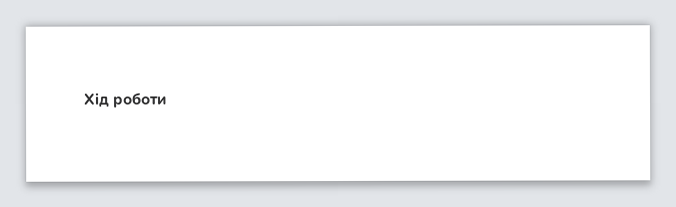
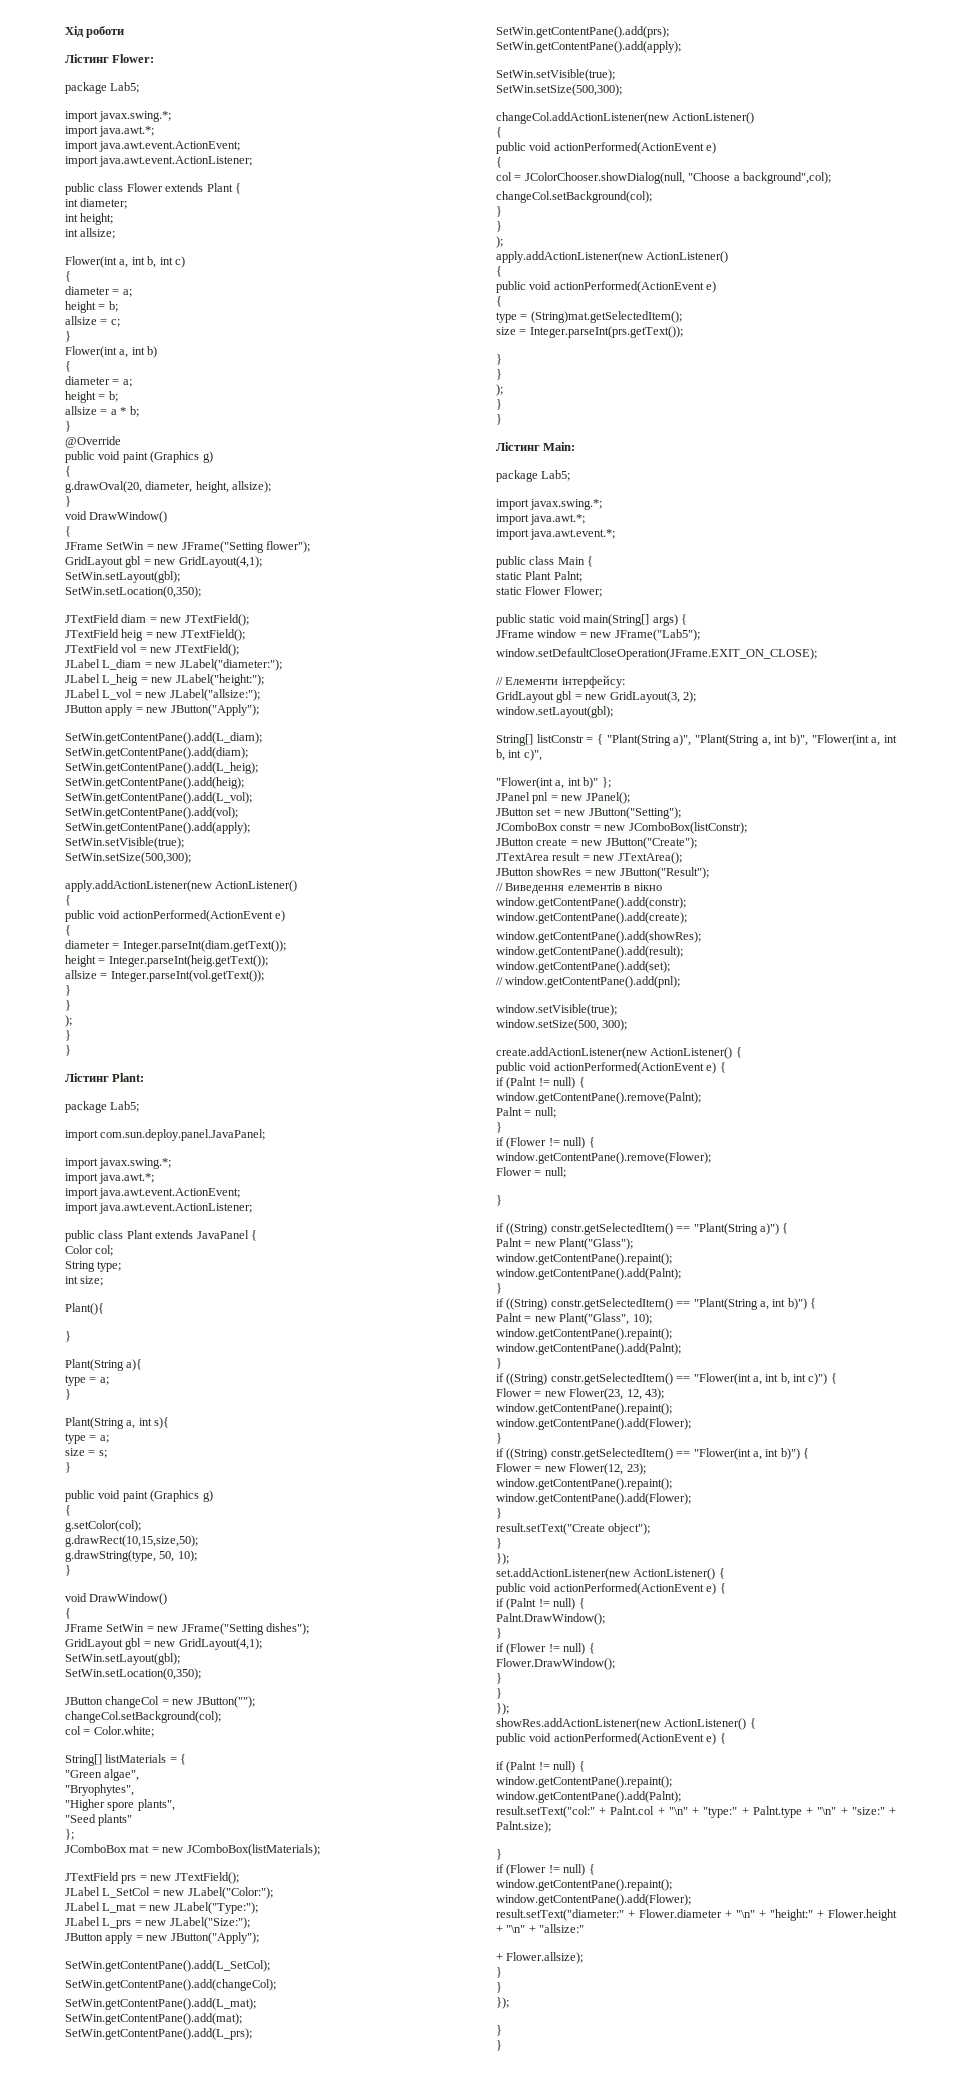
(168, 100) none -> [65,54,155,63] [65,82,140,94] [65,111,172,122] [65,126,155,137] [65,141,241,152] [65,156,253,167] [65,183,241,195] [65,198,128,209] [65,213,114,225] [65,228,116,239] [65,256,185,268] [65,271,71,282] [65,286,132,297] [65,301,118,313] [65,316,120,327] [65,331,71,342] [65,346,158,358] [65,361,71,372] [65,376,132,387] [65,391,118,403] [65,406,139,417] [65,421,71,432] [65,436,121,448] [65,451,213,463] [65,466,71,477] [65,481,272,493] [65,496,71,507] [65,511,168,523] [65,526,71,537] [65,541,310,553] [65,556,262,568] [65,571,180,583] [65,586,201,598] [65,614,249,626] [65,629,245,641] [65,644,239,656] [65,659,282,671] [65,674,264,686] [65,689,260,701] [65,704,259,716] [65,732,262,744] [65,747,248,759] [65,762,258,774] [65,777,244,789] [65,792,252,804] [65,807,238,819] [65,822,250,834] [65,837,184,849] [65,852,191,864] [65,880,298,892] [65,895,71,906] [65,910,286,922] [65,925,71,936] [65,940,286,952] [65,955,268,967] [65,970,264,982] [65,985,71,996] [65,1000,71,1011] [65,1015,72,1027] [65,1030,71,1041] [65,1045,71,1056] [65,1073,145,1082] [65,1101,140,1113] [65,1129,266,1141] [65,1158,172,1169] [65,1173,155,1184] [65,1188,241,1199] [65,1203,253,1214] [65,1230,257,1242] [65,1245,114,1256] [65,1261,122,1272] [65,1276,104,1286] [65,1303,104,1315] [65,1331,71,1342] [65,1359,143,1371] [65,1375,109,1386] [65,1389,71,1400] [65,1417,170,1429] [65,1433,109,1444] [65,1448,107,1458] [65,1462,71,1473] [65,1490,213,1502] [65,1505,71,1516] [65,1520,141,1532] [65,1535,198,1547] [65,1550,197,1562] [65,1565,71,1576] [65,1593,168,1605] [65,1608,71,1619] [65,1623,309,1635] [65,1638,262,1650] [65,1653,180,1665] [65,1668,201,1680] [65,1696,255,1708] [65,1711,221,1723] [65,1726,154,1737] [65,1754,187,1766] [65,1769,140,1781] [65,1784,134,1796] [65,1799,175,1811] [65,1814,133,1826] [65,1829,74,1840] [65,1844,320,1856] [65,1872,239,1884] [65,1887,273,1899] [65,1902,258,1914] [65,1917,250,1929] [65,1932,259,1944] [65,1960,270,1972] [65,1979,276,1991] [65,1998,256,2010] [65,2013,242,2025] [65,2028,252,2040] [496,26,669,38] [496,41,681,53] [496,69,615,81] [496,84,622,96] [496,112,755,124] [496,127,502,138] [496,142,717,154] [496,157,502,168] [496,172,831,184] [496,191,652,203] [496,206,502,217] [496,221,502,232] [496,236,503,248] [496,251,729,263] [496,266,502,277] [496,281,717,293] [496,296,502,307] [496,311,682,323] [496,326,683,338] [496,354,502,365] [496,369,502,380] [496,384,503,396] [496,399,502,410] [496,414,502,425] [496,442,576,451] [496,470,571,482] [496,499,603,510] [496,514,586,525] [496,529,616,540] [496,556,594,568] [496,571,582,582] [496,586,602,597] [496,614,687,626] [496,629,700,641] [496,648,817,660] [496,675,625,688] [496,691,696,703] [496,706,613,718] [496,734,898,746] [496,749,542,761] [496,777,611,789] [496,792,630,804] [496,807,681,819] [496,822,747,834] [496,837,697,849] [496,852,682,864] [496,867,709,879] [496,883,662,894] [496,897,686,909] [496,912,687,924] [496,931,701,943] [496,946,683,958] [496,961,670,973] [496,976,681,988] [496,1004,617,1016] [496,1019,628,1031] [496,1047,742,1059] [496,1062,726,1074] [496,1077,585,1089] [496,1092,701,1104] [496,1107,556,1118] [496,1122,502,1133] [496,1137,595,1149] [496,1152,711,1164] [496,1167,566,1178] [496,1195,502,1206] [496,1223,789,1235] [496,1238,634,1250] [496,1253,672,1265] [496,1268,681,1280] [496,1283,502,1294] [496,1298,816,1310] [496,1313,652,1325] [496,1328,672,1340] [496,1343,681,1355] [496,1358,502,1369] [496,1373,837,1385] [496,1388,664,1400] [496,1403,672,1415] [496,1418,691,1430] [496,1433,502,1444] [496,1448,809,1460] [496,1463,646,1475] [496,1478,672,1490] [496,1493,691,1505] [496,1508,502,1519] [496,1523,651,1535] [496,1538,502,1549] [496,1553,509,1565] [496,1568,725,1580] [496,1583,726,1595] [496,1598,585,1610] [496,1613,605,1625] [496,1628,502,1639] [496,1643,595,1655] [496,1658,615,1670] [496,1673,502,1684] [496,1688,502,1699] [496,1703,509,1715] [496,1718,756,1730] [496,1733,726,1745] [496,1761,585,1773] [496,1776,672,1788] [496,1791,681,1803] [496,1806,896,1818] [496,1821,551,1833] [496,1849,502,1860] [496,1864,595,1876] [496,1879,672,1891] [496,1894,691,1906] [496,1909,897,1921] [496,1924,585,1933] [496,1952,584,1964] [496,1967,502,1978] [496,1982,502,1993] [496,1997,509,2009] [496,2025,502,2036] [496,2040,502,2051] // Лістинг Flower: // package Lab5; // import javax.swing.*; // import java.awt.*; // import java.awt.event.ActionEvent; // import java.awt.event.ActionListener; // public class Flower extends Plant { // int diameter; // int height; // int allsize; // Flower(int a, int b, int c) // { // diameter = a; // height = b; // allsize = c; // } // Flower(int a, int b) // { // diameter = a; // height = b; // allsize = a * b; // } // @Override // public void paint (Graphics g) // { // g.drawOval(20, diameter, height, allsize); // } // void DrawWindow() // { // JFrame SetWin = new JFrame("Setting flower"); // GridLayout gbl = new GridLayout(4,1); // SetWin.setLayout(gbl); // SetWin.setLocation(0,350); // JTextField diam = new JTextField(); // JTextField heig = new JTextField(); // JTextField vol = new JTextField(); // JLabel L_diam = new JLabel("diameter:"); // JLabel L_heig = new JLabel("height:"); // JLabel L_vol = new JLabel("allsize:"); // JButton apply = new JButton("Apply"); // SetWin.getContentPane().add(L_diam); // SetWin.getContentPane().add(diam); // SetWin.getContentPane().add(L_heig); // SetWin.getContentPane().add(heig); // SetWin.getContentPane().add(L_vol); // SetWin.getContentPane().add(vol); // SetWin.getContentPane().add(apply); // SetWin.setVisible(true); // SetWin.setSize(500,300); // apply.addActionListener(new ActionListener() // { // public void actionPerformed(ActionEvent e) // { // diameter = Integer.parseInt(diam.getText()); // height = Integer.parseInt(heig.getText()); // allsize = Integer.parseInt(vol.getText()); // } // } // ); // } // } // Лістинг Plant: // package Lab5; // import com.sun.deploy.panel.JavaPanel; // import javax.swing.*; // import java.awt.*; // import java.awt.event.ActionEvent; // import java.awt.event.ActionListener; // public class Plant extends JavaPanel { // Color col; // String type; // int size; // Plant(){ // } // Plant(String a){ // type = a; // } // Plant(String a, int s){ // type = a; // size = s; // } // public void paint (Graphics g) // { // g.setColor(col); // g.drawRect(10,15,size,50); // g.drawString(type, 50, 10); // } // void DrawWindow() // { // JFrame SetWin = new JFrame("Setting dishes"); // GridLayout gbl = new GridLayout(4,1); // SetWin.setLayout(gbl); // SetWin.setLocation(0,350); // JButton changeCol = new JButton(""); // changeCol.setBackground(col); // col = Color.white; // String[] listMaterials = { // "Green algae", // "Bryophytes", // "Higher spore plants", // "Seed plants" // }; // JComboBox mat = new JComboBox(listMaterials); // JTextField prs = new JTextField(); // JLabel L_SetCol = new JLabel("Color:"); // JLabel L_mat = new JLabel("Type:"); // JLabel L_prs = new JLabel("Size:"); // JButton apply = new JButton("Apply"); // SetWin.getContentPane().add(L_SetCol); // SetWin.getContentPane().add(changeCol); // SetWin.getContentPane().add(L_mat); // SetWin.getContentPane().add(mat); // SetWin.getContentPane().add(L_prs); // SetWin.getContentPane().add(prs); // SetWin.getContentPane().add(apply); // SetWin.setVisible(true); // SetWin.setSize(500,300); // changeCol.addActionListener(new ActionListener() // { // public void actionPerformed(ActionEvent e) // { // col = JColorChooser.showDialog(null, "Choose a background",col); // changeCol.setBackground(col); // } // } // ); // apply.addActionListener(new ActionListener() // { // public void actionPerformed(ActionEvent e) // { // type = (String)mat.getSelectedItem(); // size = Integer.parseInt(prs.getText()); // } // } // ); // } // } // Лістинг Main: // package Lab5; // import javax.swing.*; // import java.awt.*; // import java.awt.event.*; // public class Main { // static Plant Palnt; // static Flower Flower; // public static void main(String[] args) { // JFrame window = new JFrame("Lab5"); // window.setDefaultCloseOperation(JFrame.EXIT_ON_CLOSE); // // Елементи інтерфейсу: // GridLayout gbl = new GridLayout(3, 2); // window.setLayout(gbl); // String[] listConstr = { "Plant(String a)", "Plant(String a, int b)", "Flower(int a, int b, int c)", // "Flower(int a, int b)" }; // JPanel pnl = new JPanel(); // JButton set = new JButton("Setting"); // JComboBox constr = new JComboBox(listConstr); // JButton create = new JButton("Create"); // JTextArea result = new JTextArea(); // JButton showRes = new JButton("Result"); // // Виведення елементів в вікно // window.getContentPane().add(constr); // window.getContentPane().add(create); // window.getContentPane().add(showRes); // window.getContentPane().add(result); // window.getContentPane().add(set); // // window.getContentPane().add(pnl); // window.setVisible(true); // window.setSize(500, 300); // create.addActionListener(new ActionListener() { // public void actionPerformed(ActionEvent e) { // if (Palnt != null) { // window.getContentPane().remove(Palnt); // Palnt = null; // } // if (Flower != null) { // window.getContentPane().remove(Flower); // Flower = null; // } // if ((String) constr.getSelectedItem() == "Plant(String a)") { // Palnt = new Plant("Glass"); // window.getContentPane().repaint(); // window.getContentPane().add(Palnt); // } // if ((String) constr.getSelectedItem() == "Plant(String a, int b)") { // Palnt = new Plant("Glass", 10); // window.getContentPane().repaint(); // window.getContentPane().add(Palnt); // } // if ((String) constr.getSelectedItem() == "Flower(int a, int b, int c)") { // Flower = new Flower(23, 12, 43); // window.getContentPane().repaint(); // window.getContentPane().add(Flower); // } // if ((String) constr.getSelectedItem() == "Flower(int a, int b)") { // Flower = new Flower(12, 23); // window.getContentPane().repaint(); // window.getContentPane().add(Flower); // } // result.setText("Create object"); // } // }); // set.addActionListener(new ActionListener() { // public void actionPerformed(ActionEvent e) { // if (Palnt != null) { // Palnt.DrawWindow(); // } // if (Flower != null) { // Flower.DrawWindow(); // } // } // }); // showRes.addActionListener(new ActionListener() { // public void actionPerformed(ActionEvent e) { // if (Palnt != null) { // window.getContentPane().repaint(); // window.getContentPane().add(Palnt); // result.setText("col:" + Palnt.col + "\n" + "type:" + Palnt.type + "\n" + "size:" + Palnt.size); // } // if (Flower != null) { // window.getContentPane().repaint(); // window.getContentPane().add(Flower); // result.setText("diameter:" + Flower.diameter + "\n" + "height:" + Flower.height + "\n" + "allsize:" // + Flower.allsize); // } // } // }); // } // }

